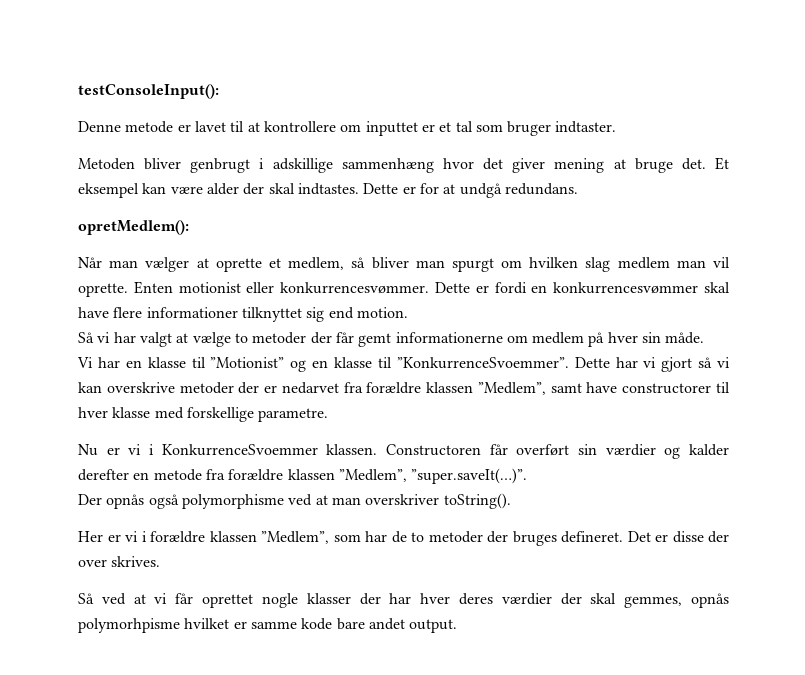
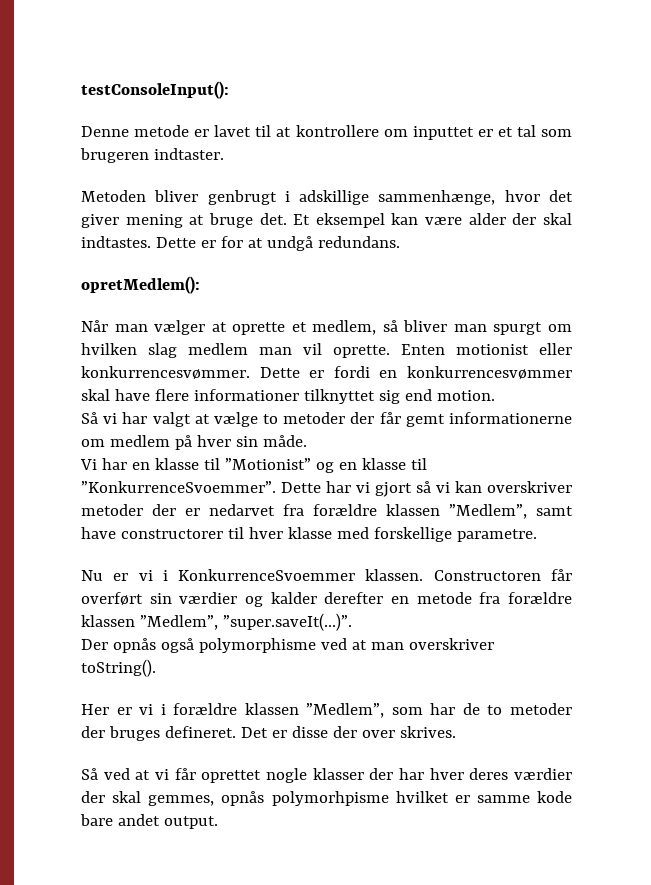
[507,121,552,136] bruger -> [80,148,149,163] brugeren
[341,158,434,173] sammenhæng -> [378,190,496,205] sammenhænge,
[106,382,175,393] overskrive -> [487,481,572,493] overskriver

